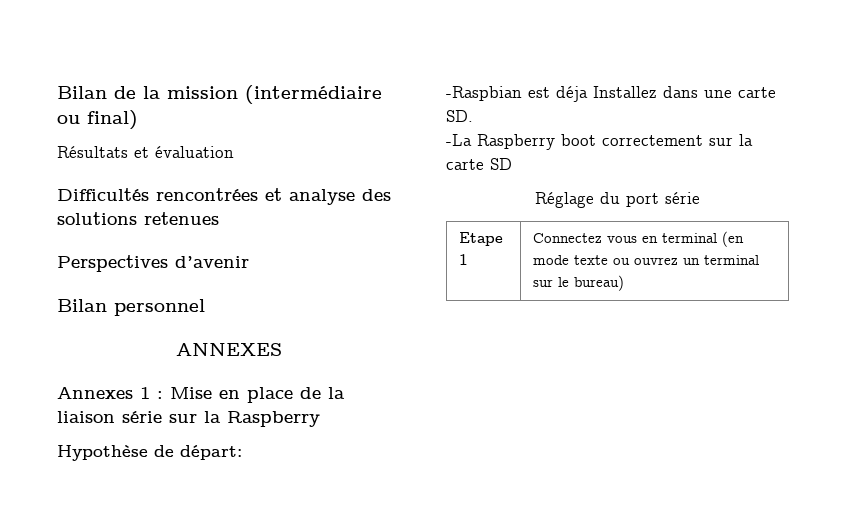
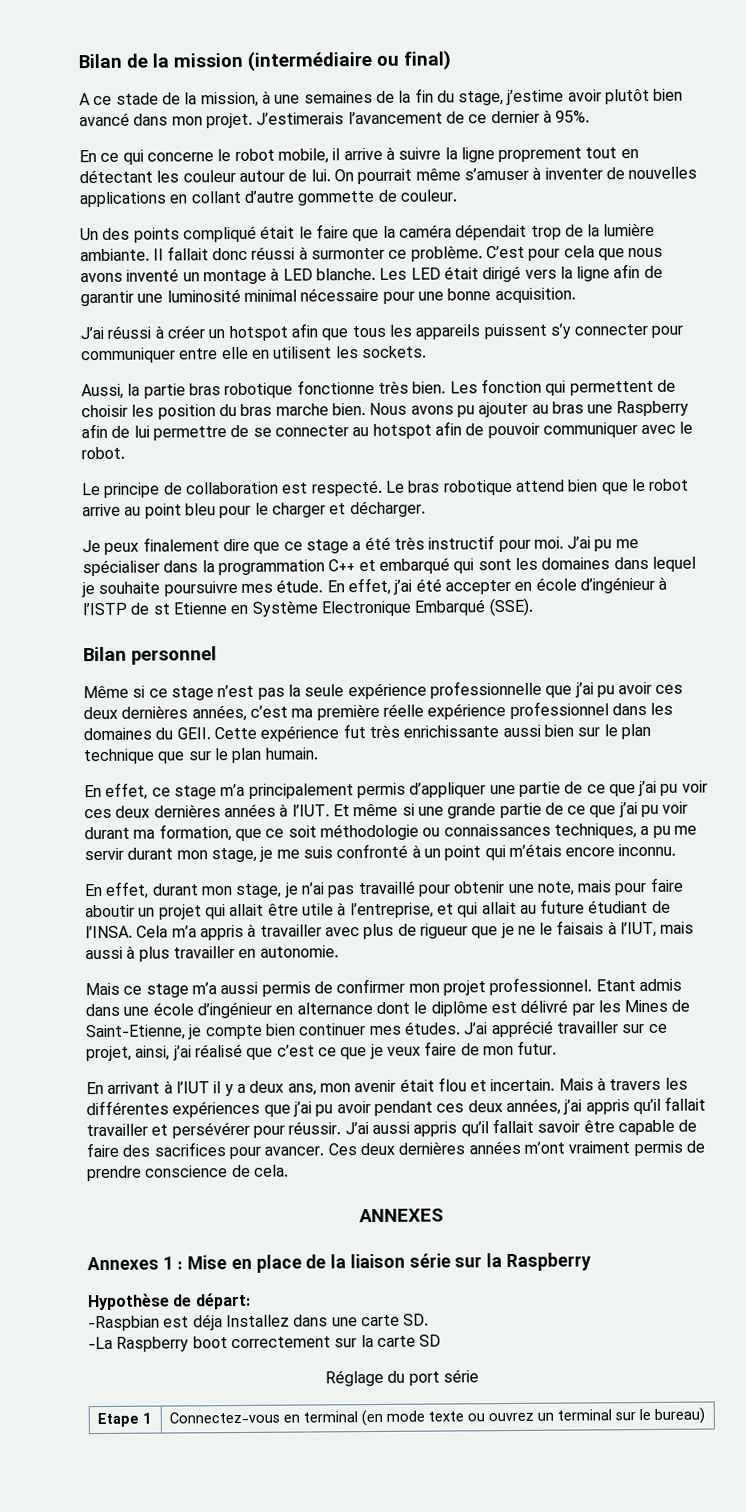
[57,146,234,158] [57,188,391,205] [57,212,219,225] [57,255,249,272] [57,299,205,316] Résultats et évaluation // Difficultés rencontrées et analyse des solutions retenues // Perspectives d’avenir // Bilan personnel -> [79,88,684,108] [79,109,591,129] [79,146,639,165] [79,166,698,185] [79,189,457,208] [80,222,656,243] [80,245,664,262] [80,264,663,285] [80,287,576,307] [80,323,684,342] [81,345,427,364] [81,378,676,400] [81,400,690,420] [81,421,694,441] [81,446,125,460] [81,478,690,498] [82,500,426,519] [82,535,639,555] [82,556,696,577] [81,576,668,598] [82,597,533,617] [83,646,217,665] [83,680,684,701] [83,701,674,722] [83,723,651,742] [83,747,319,765] [84,780,708,800] [84,801,689,819] [84,823,697,842] [84,843,677,863] [84,877,684,899] [85,899,671,920] [85,920,695,941] [85,945,339,962] [85,977,682,998] [85,999,691,1019] [85,1020,668,1041] [86,1040,558,1062] [86,1077,688,1097] [86,1096,707,1118] [86,1118,698,1139] [86,1140,705,1160] [86,1164,289,1182] A ce stade de la mission, à une semaines de la fin du stage, j’estime avoir plutôt bien avancé dans mon projet. J’estimerais l’avancement de ce dernier à 95%. // En ce qui concerne le robot mobile, il arrive à suivre la ligne proprement tout en détectant les couleur autour de lui. On pourrait même s’amuser à inventer de nouvelles applications en collant d’autre gommette de couleur. // Un des points compliqué était le faire que la caméra dépendait trop de la lumière ambiante. Il fallait donc réussi à surmonter ce problème. C’est pour cela que nous avons inventé un montage à LED blanche. Les LED était dirigé vers la ligne afin de garantir une luminosité minimal nécessaire pour une bonne acquisition. // J’ai réussi à créer un hotspot afin que tous les appareils puissent s’y connecter pour communiquer entre elle en utilisent les sockets. // Aussi, la partie bras robotique fonctionne très bien. Les fonction qui permettent de choisir les position du bras marche bien. Nous avons pu ajouter au bras une Raspberry afin de lui permettre de se connecter au hotspot afin de pouvoir communiquer avec le robot. // Le principe de collaboration est respecté. Le bras robotique attend bien que le robot arrive au point bleu pour le charger et décharger. // Je peux finalement dire que ce stage a été très instructif pour moi. J’ai pu me spécialiser dans la programmation C++ et embarqué qui sont les domaines dans lequel je souhaite poursuivre mes étude. En effet, j’ai été accepter en école d’ingénieur à l’ISTP de st Etienne en Système Electronique Embarqué (SSE). // Bilan personnel // Même si ce stage n’est pas la seule expérience professionnelle que j’ai pu avoir ces deux dernières années, c’est ma première réelle expérience professionnel dans les domaines du GEII. Cette expérience fut très enrichissante aussi bien sur le plan technique que sur le plan humain. // En effet, ce stage m’a principalement permis d’appliquer une partie de ce que j’ai pu voir ces deux dernières années à l’IUT. Et même si une grande partie de ce que j’ai pu voir durant ma formation, que ce soit méthodologie ou connaissances techniques, a pu me servir durant mon stage, je me suis confronté à un point qui m’étais encore inconnu. // En effet, durant mon stage, je n’ai pas travaillé pour obtenir une note, mais pour faire aboutir un projet qui allait être utile à l’entreprise, et qui allait au future étudiant de l’INSA. Cela m’a appris à travailler avec plus de rigueur que je ne le faisais à l’IUT, mais aussi à plus travailler en autonomie. // Mais ce stage m’a aussi permis de confirmer mon projet professionnel. Etant admis dans une école d’ingénieur en alternance dont le diplôme est délivré par les Mines de Saint-Etienne, je compte bien continuer mes études. J’ai apprécié travailler sur ce projet, ainsi, j’ai réalisé que c’est ce que je veux faire de mon futur. // En arrivant à l’IUT il y a deux ans, mon avenir était flou et incertain. Mais à travers les différentes expériences que j’ai pu avoir pendant ces deux années, j’ai appris qu’il fallait travailler et persévérer pour réussir. J’ai aussi appris qu’il fallait savoir être capable de faire des sacrifices pour avancer. Ces deux dernières années m’ont vraiment permis de prendre conscience de cela.
[532,233,637,243] Connectez vous -> [168,1411,280,1424] Connectez-vous

